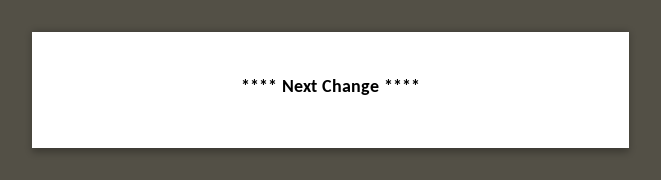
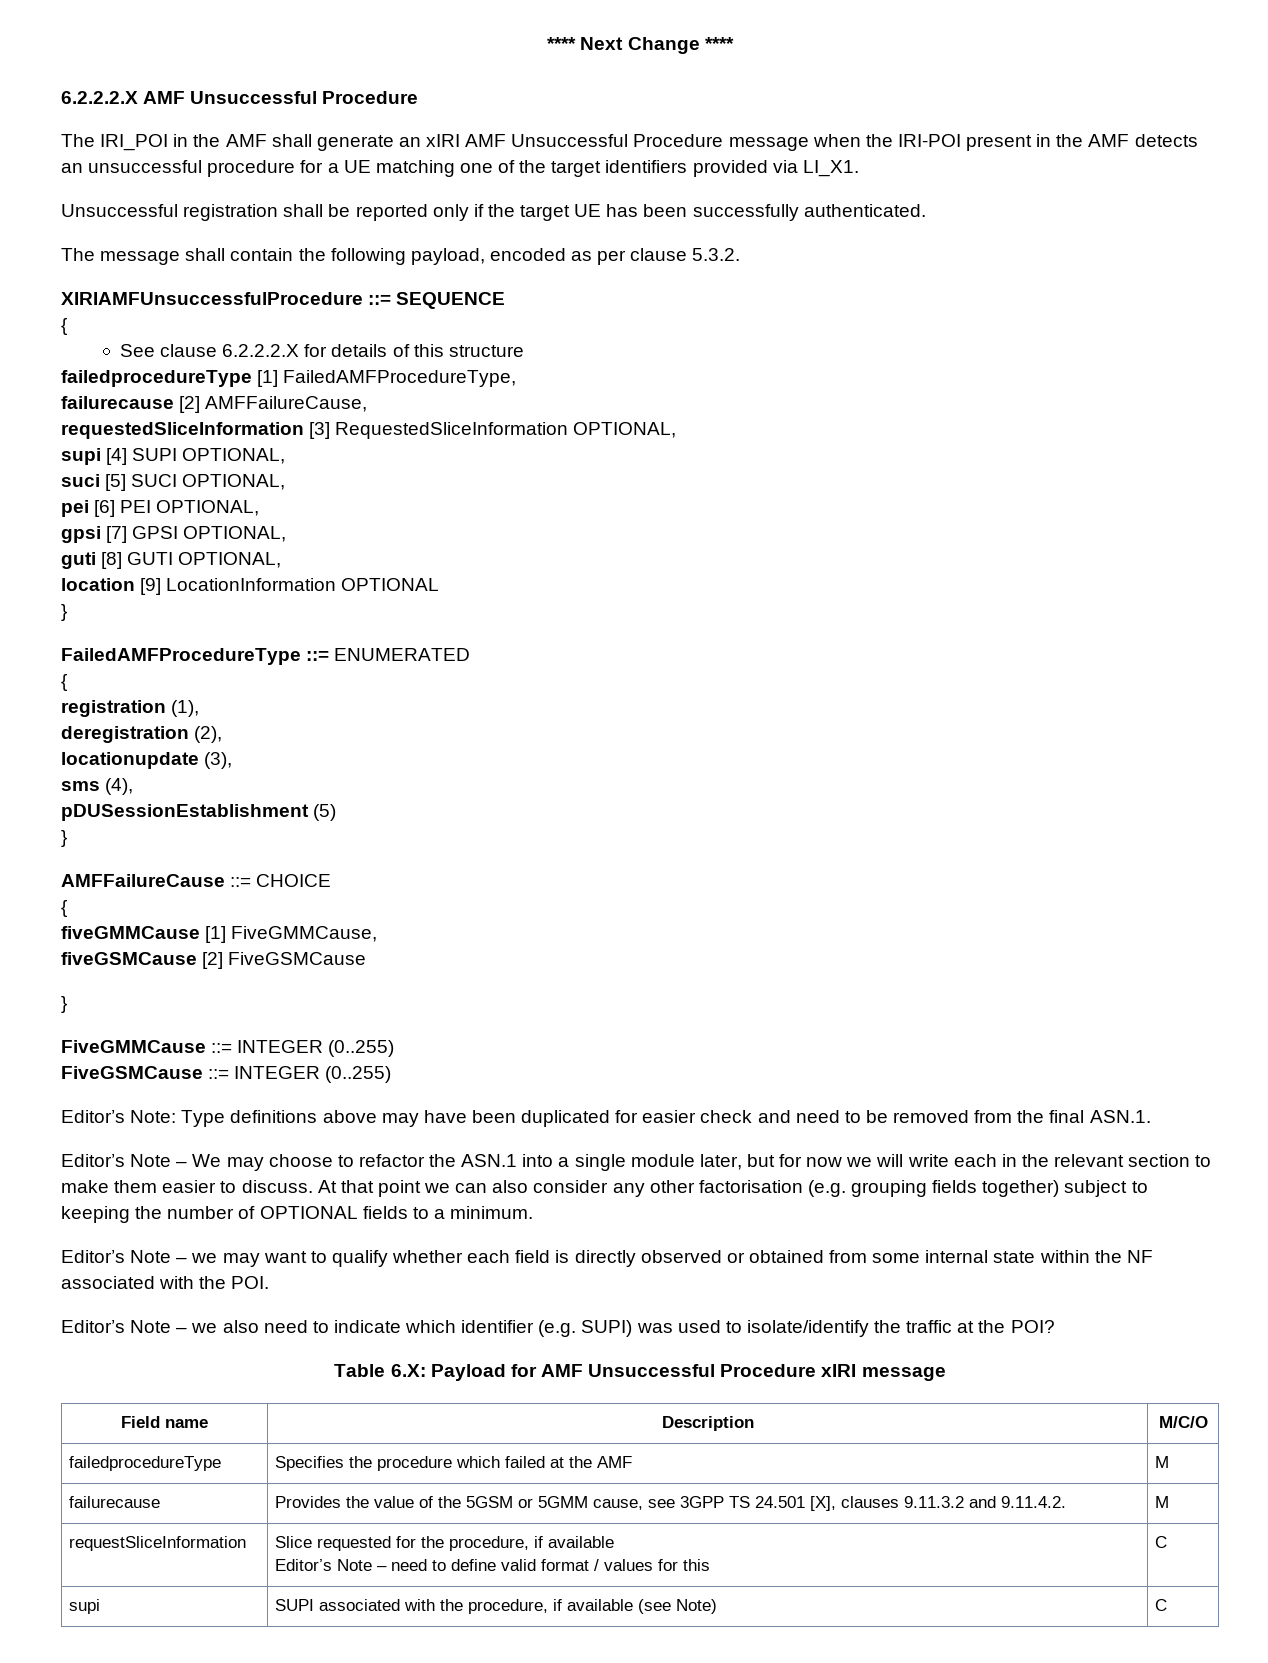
(420, 85) none -> [61,91,419,104] [61,134,1198,151] [61,160,859,177] [61,204,926,221] [61,248,741,265] [61,292,506,309] [61,318,68,335] [119,344,524,357] [61,370,517,387] [61,396,368,413] [61,422,677,439] [61,448,286,465] [61,474,286,491] [61,500,260,517] [61,526,287,543] [61,552,282,569] [61,578,440,595] [61,604,67,621] [61,648,471,665] [61,674,68,691] [61,700,200,717] [61,726,223,743] [61,752,233,769] [61,778,134,795] [61,804,337,821] [61,830,67,847] [61,874,332,887] [61,900,68,917] [61,926,378,943] [61,952,367,969] [61,996,67,1013] [61,1040,395,1057] [61,1066,392,1083] [61,1110,1151,1127] [61,1154,1212,1171] [61,1180,1148,1197] [61,1206,534,1223] [61,1250,1153,1267] [61,1276,270,1289] [61,1320,1055,1337] [334,1364,946,1381] [121,1416,208,1428] [661,1416,754,1431] [1158,1416,1208,1428] [68,1456,221,1471] [274,1456,632,1471] [1154,1456,1169,1468] [68,1496,160,1508] [274,1496,1066,1511] [1154,1496,1169,1508] [68,1536,246,1551] [274,1536,614,1551] [274,1559,710,1571] [1154,1536,1167,1548] [68,1599,100,1614] [274,1599,717,1614] [1154,1599,1167,1611] // 6.2.2.2.X AMF Unsuccessful Procedure // The IRI_POI in the AMF shall generate an xIRI AMF Unsuccessful Procedure message when the IRI-POI present in the AMF detects an unsuccessful procedure for a UE matching one of the target identifiers provided via LI_X1. // Unsuccessful registration shall be reported only if the target UE has been successfully authenticated. // The message shall contain the following payload, encoded as per clause 5.3.2. // XIRIAMFUnsuccessfulProcedure ::= SEQUENCE // { // See clause 6.2.2.2.X for details of this structure // failedprocedureType [1] FailedAMFProcedureType, // failurecause [2] AMFFailureCause, // requestedSliceInformation [3] RequestedSliceInformation OPTIONAL, // supi [4] SUPI OPTIONAL, // suci [5] SUCI OPTIONAL, // pei [6] PEI OPTIONAL, // gpsi [7] GPSI OPTIONAL, // guti [8] GUTI OPTIONAL, // location [9] LocationInformation OPTIONAL // } // FailedAMFProcedureType ::= ENUMERATED // { // registration (1), // deregistration (2), // locationupdate (3), // sms (4), // pDUSessionEstablishment (5) // } // AMFFailureCause ::= CHOICE // { // fiveGMMCause [1] FiveGMMCause, // fiveGSMCause [2] FiveGSMCause // } // FiveGMMCause ::= INTEGER (0..255) // FiveGSMCause ::= INTEGER (0..255) // Editor’s Note: Type definitions above may have been duplicated for easier check and need to be removed from the final ASN.1. // Editor’s Note – We may choose to refactor the ASN.1 into a single module later, but for now we will write each in the relevant section to make them easier to discuss. At that point we can also consider any other factorisation (e.g. grouping fields together) subject to keeping the number of OPTIONAL fields to a minimum. // Editor’s Note – we may want to qualify whether each field is directly observed or obtained from some internal state within the NF associated with the POI. // Editor’s Note – we also need to indicate which identifier (e.g. SUPI) was used to isolate/identify the traffic at the POI? // Table 6.X: Payload for AMF Unsuccessful Procedure xIRI message // Field name | Description | M/C/O // failedprocedureType | Specifies the procedure which failed at the AMF | M // failurecause | Provides the value of the 5GSM or 5GMM cause, see 3GPP TS 24.501 [X], clauses 9.11.3.2 and 9.11.4.2. | M // requestSliceInformation | Slice requested for the procedure, if available // Editor’s Note – need to define valid format / values for this | C // supi | SUPI associated with the procedure, if available (see Note) | C

